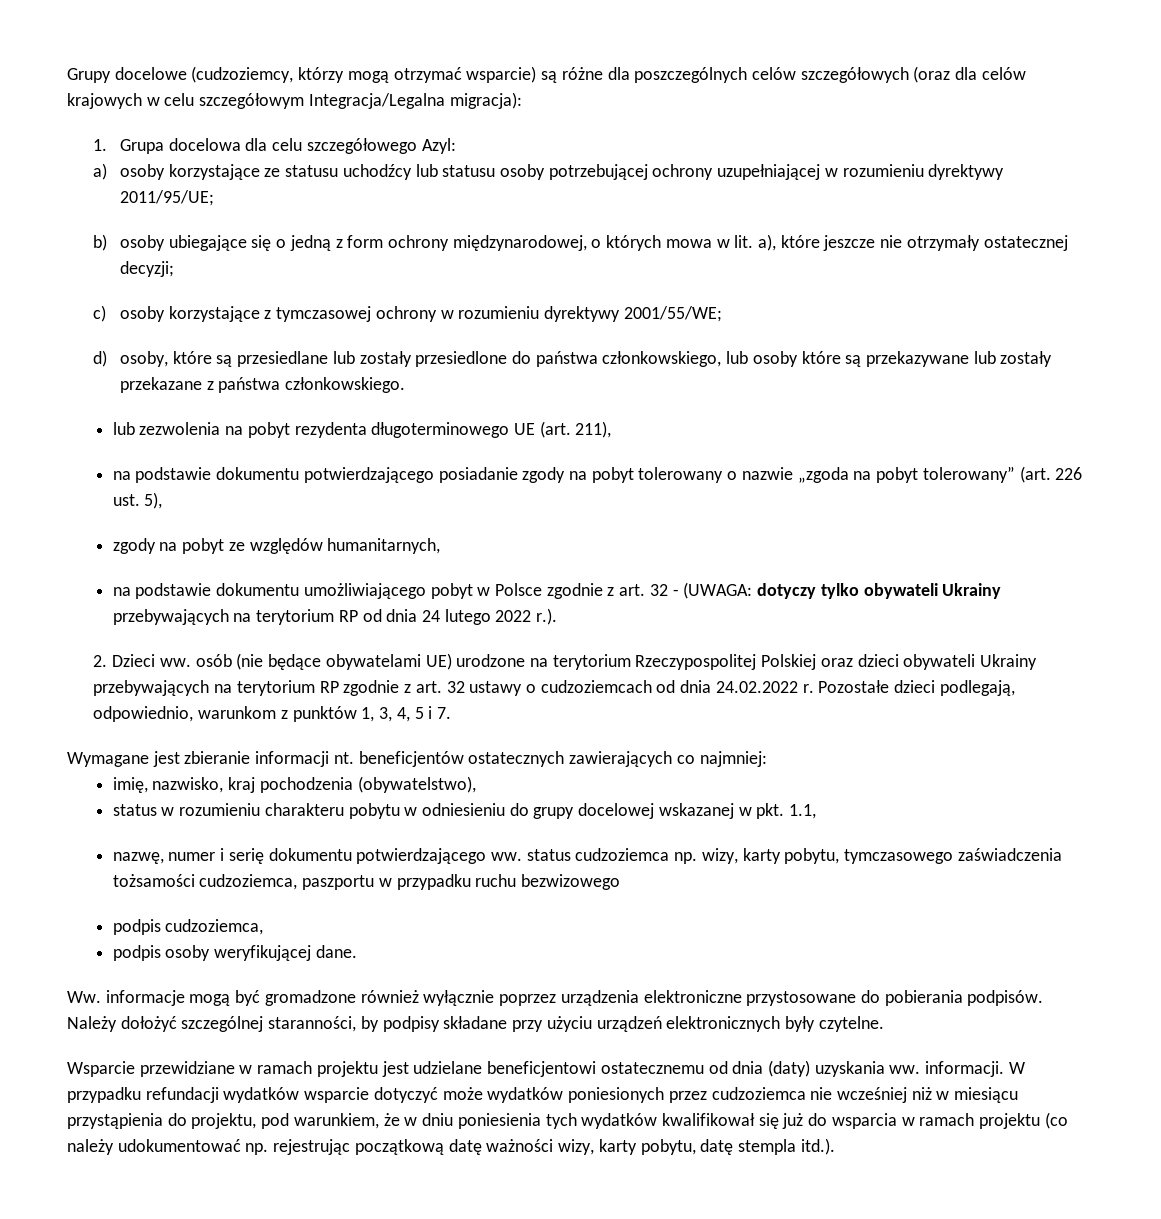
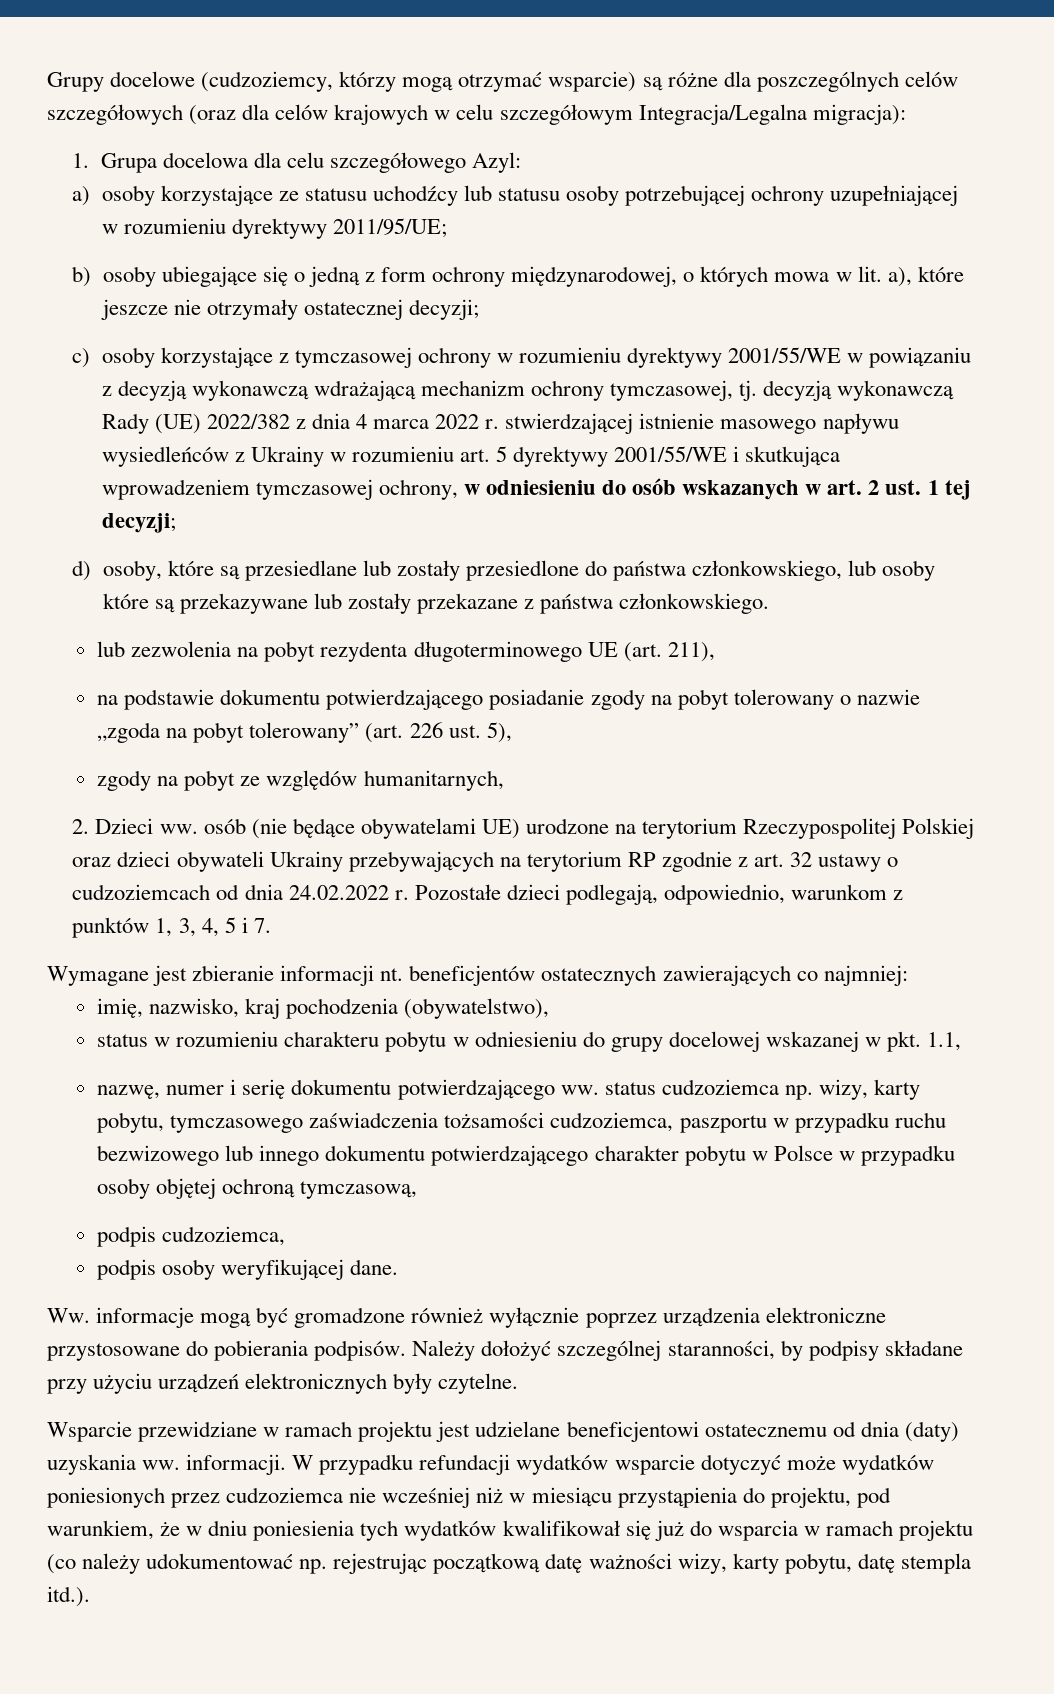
[623,306,722,322] 2001/55/WE; -> [728,347,972,368] [101,380,955,401] [101,413,899,434] [101,446,841,467] [101,478,971,500] [101,513,176,533] 2001/55/WE w powiązaniu z decyzją wykonawczą wdrażającą mechanizm ochrony tymczasowej, tj. decyzją wykonawczą Rady (UE) 2022/382 z dnia 4 marca 2022 r. stwierdzającej istnienie masowego napływu wysiedleńców z Ukrainy w rozumieniu art. 5 dyrektywy 2001/55/WE i skutkująca wprowadzeniem tymczasowej ochrony, w odniesieniu do osób wskazanych w art. 2 ust. 1 tej decyzji;
[112,582,1002,599] [112,608,558,625] // na podstawie dokumentu umożliwiającego pobyt w Polsce zgodnie z art. 32 - (UWAGA: dotyczy tylko obywateli Ukrainy przebywających na terytorium RP od dnia 24 lutego 2022 r.). -> (504, 780) none
(621, 882) none -> [225,1145,955,1166] [97,1178,418,1199] lub innego dokumentu potwierdzającego charakter pobytu w Polsce w przypadku osoby objętej ochroną tymczasową,

